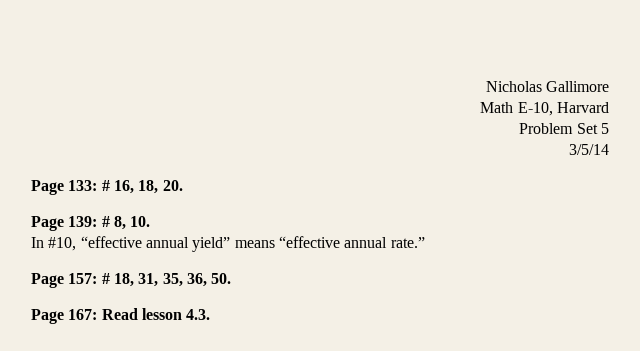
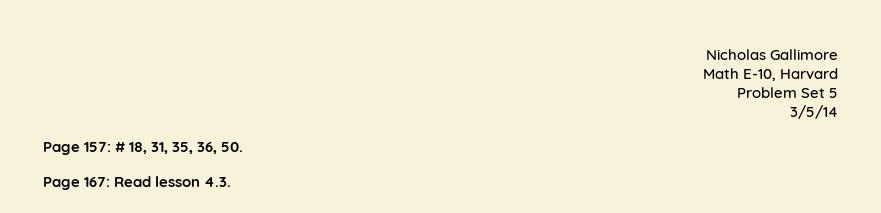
[31,180,183,195] [31,216,151,231] [31,236,425,252] // Page 133: # 16, 18, 20. // Page 139: # 8, 10. // In #10, “effective annual yield” means “effective annual rate.” -> (838, 112) none

